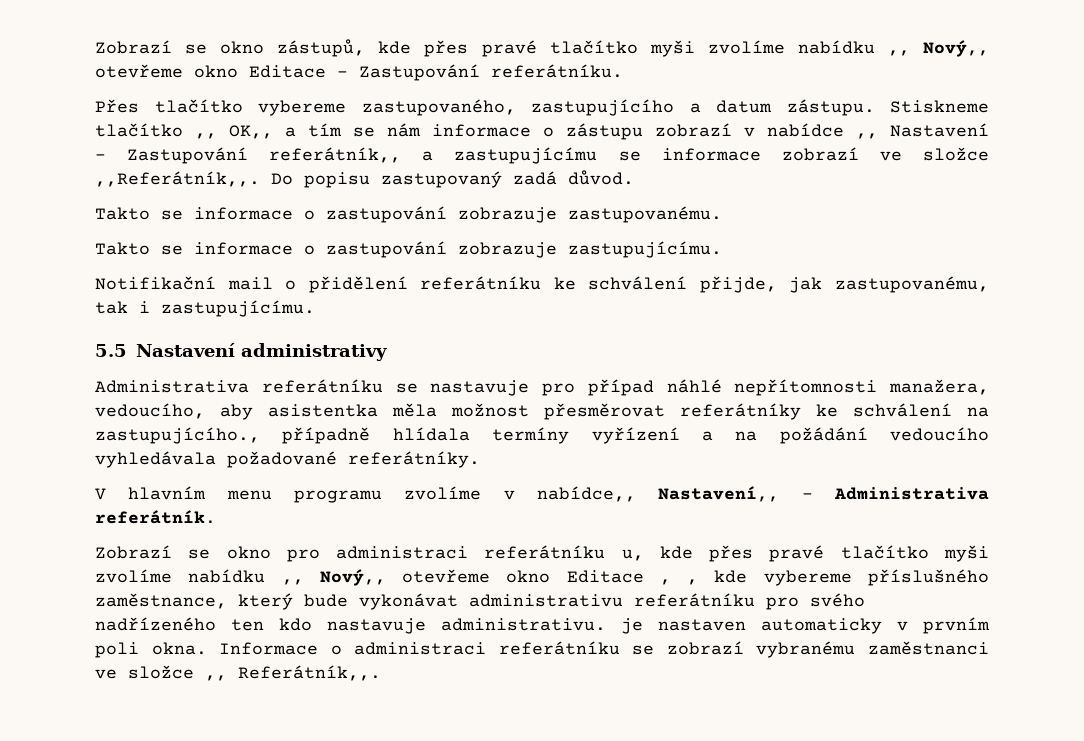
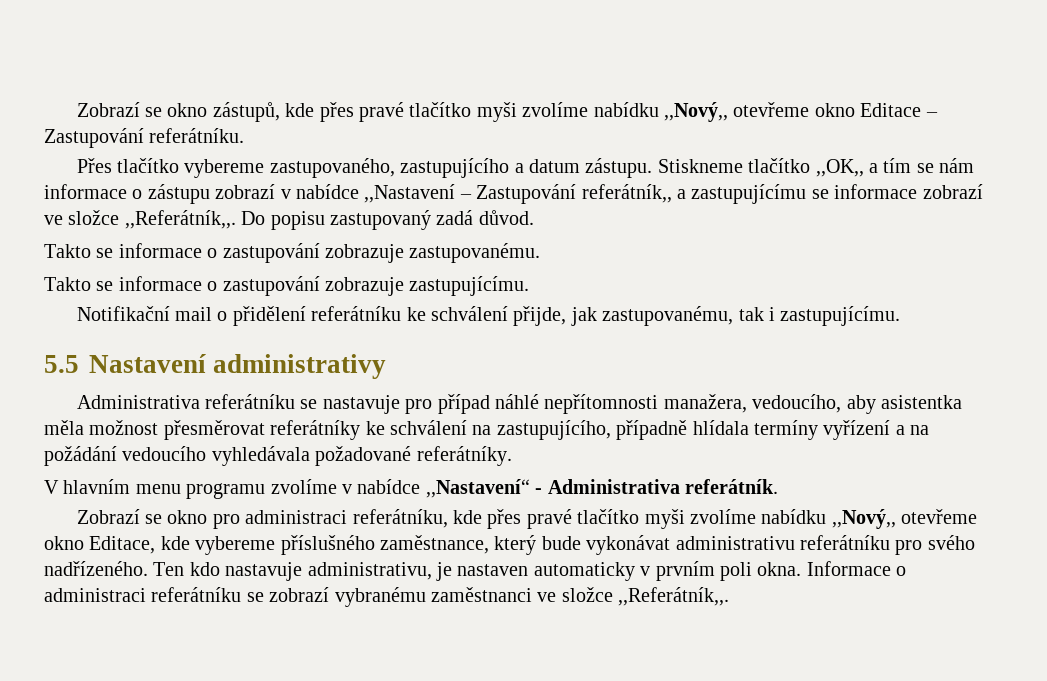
[887,40,990,57] ,, Nový,, -> [664,102,729,122] ,,Nový,,
[195,125,273,139] ,, OK,, -> [815,159,864,177] ,,OK,,
[856,123,989,139] ,, Nastavení -> [364,184,456,203] ,,Nastavení
[95,427,260,444] zastupujícího., -> [496,420,611,440] zastupujícího,
[537,486,780,502] nabídce,, Nastavení,, -> [357,479,530,498] nabídce ,,Nastavení“
[484,545,989,562] [95,569,699,586] referátníku u, kde přes pravé tlačítko myši zvolíme nabídku ,, Nový,, otevřeme okno Editace , , -> [352,509,978,529] [44,536,156,554] referátníku, kde přes pravé tlačítko myši zvolíme nabídku ,,Nový,, otevřeme okno Editace,
[95,617,264,631] nadřízeného ten -> [44,561,185,576] nadřízeného. Ten
[441,618,606,631] administrativu. -> [307,562,432,580] administrativu,
[205,665,381,681] ,, Referátník,,. -> [618,587,730,606] ,,Referátník,,.

